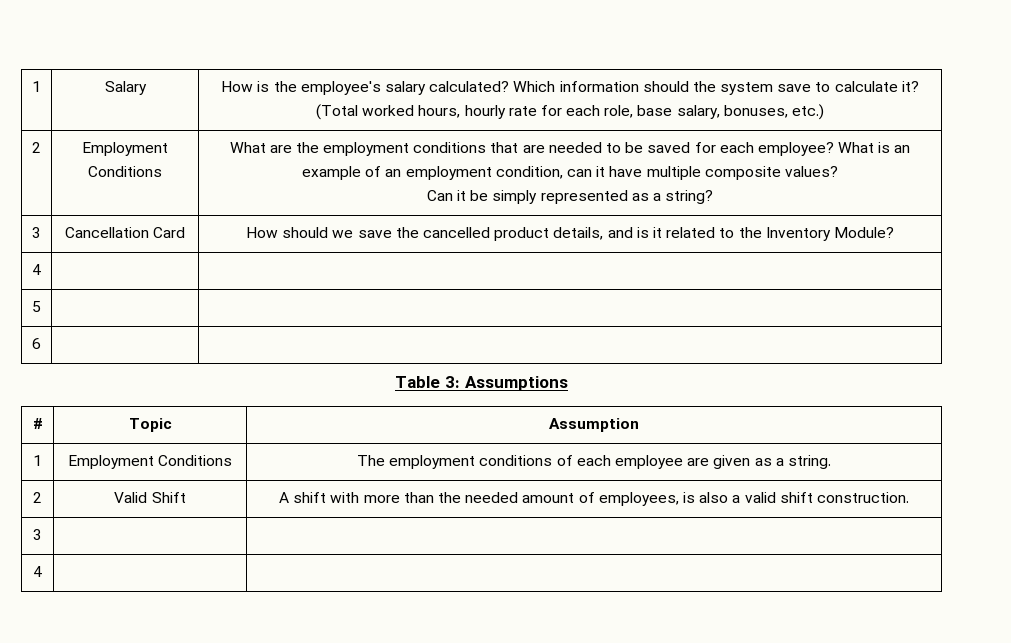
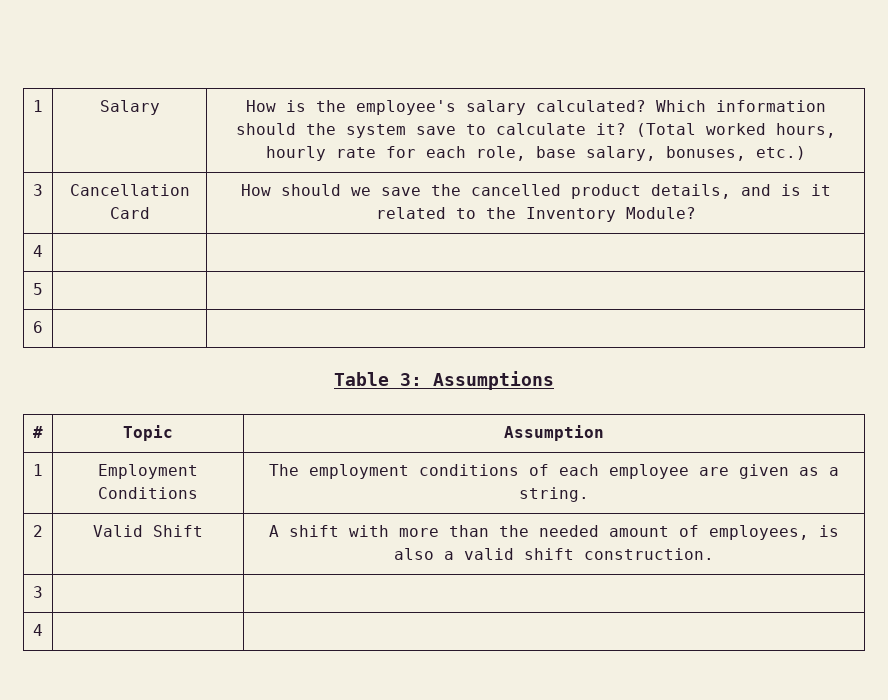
[32,142,41,153] [82,142,168,156] [88,166,162,177] [229,142,911,156] [302,166,838,180] [426,190,714,204] // 2 | Employment Conditions | What are the employment conditions that are needed to be saved for each employee? What is an example of an employment condition, can it have multiple composite values? // Can it be simply represented as a string? -> (806, 153) none

